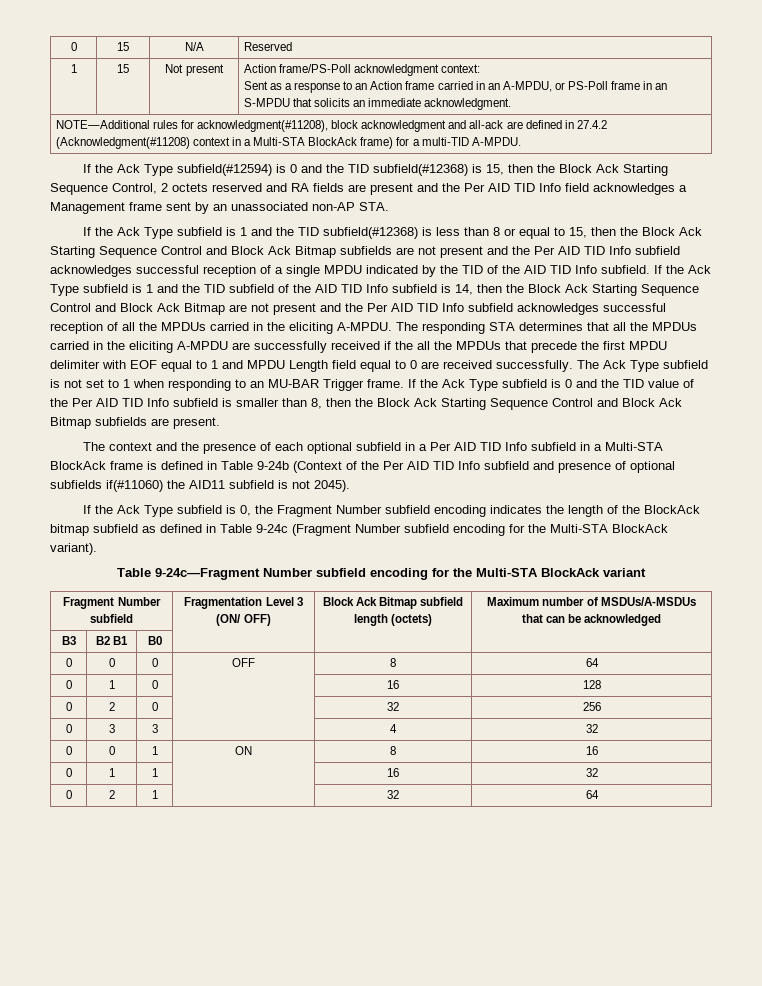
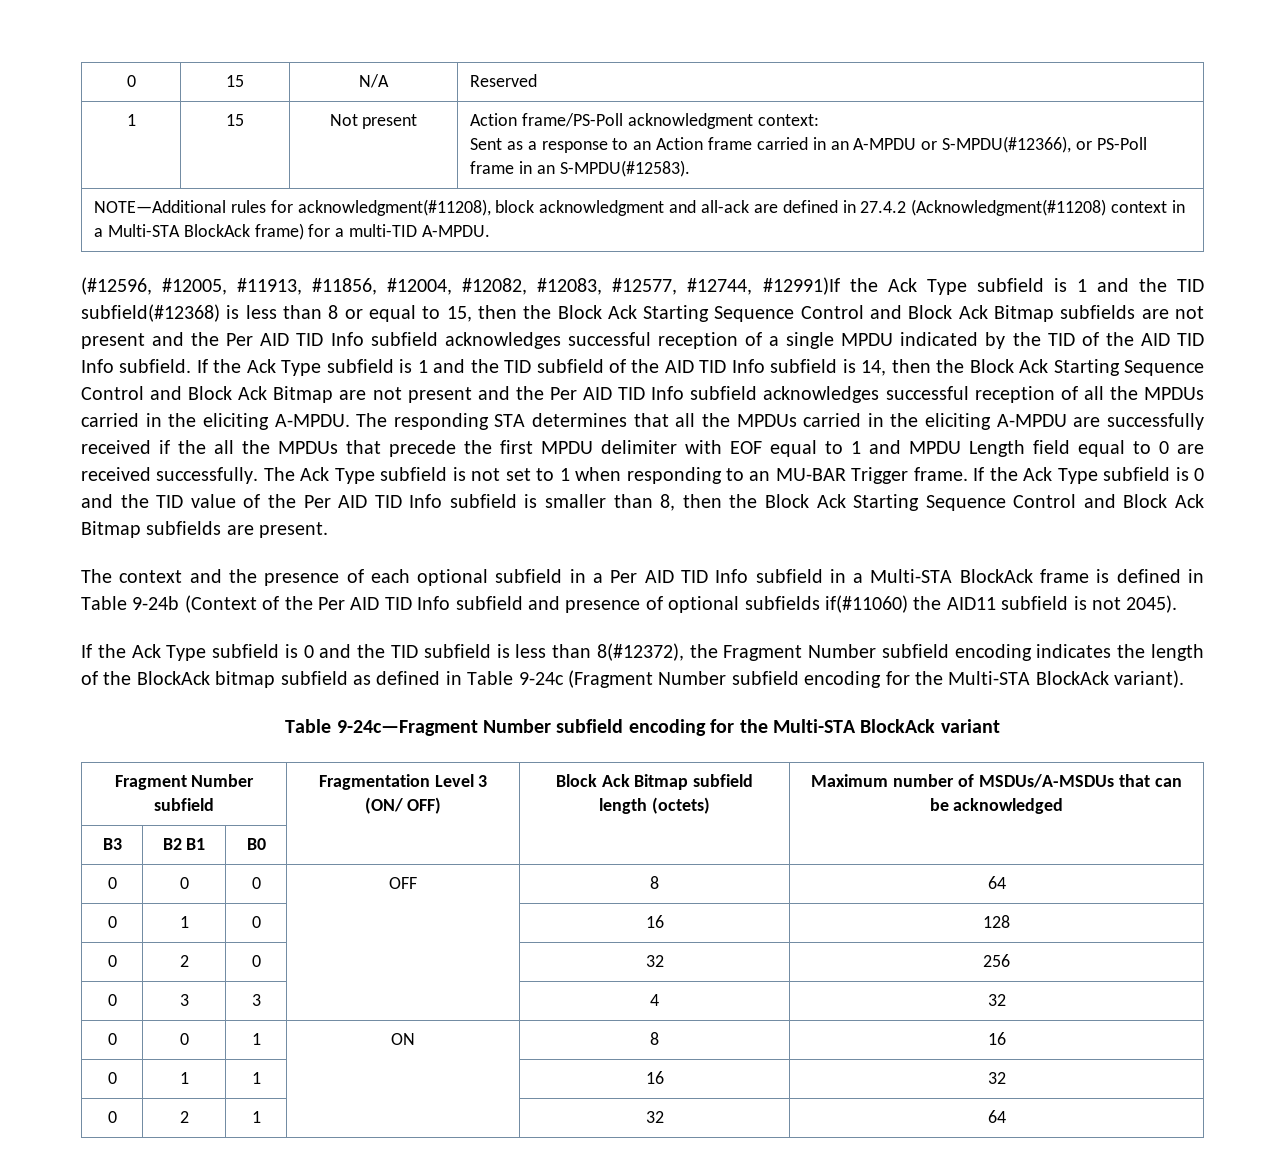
[502,81,552,92] A-MPDU, -> [853,136,1072,153] A-MPDU or S-MPDU(#12366),
[243,98,512,110] S-MPDU that solicits an immediate acknowledgment. -> [559,160,690,177] S-MPDU(#12583).
[82,164,668,176] [50,183,687,195] [50,202,389,214] [82,227,91,236] If the Ack Type subfield(#12594) is 0 and the TID subfield(#12368) is 15, then the Block Ack Starting Sequence Control, 2 octets reserved and RA fields are present and the Per AID TID Info field acknowledges a Management frame sent by an unassociated non-AP STA. // If -> [81,277,840,295] (#12596, #12005, #11913, #11856, #12004, #12082, #12083, #12577, #12744, #12991)If
[239,505,251,516] 0, -> [303,643,684,661] 0 and the TID subfield is less than 8(#12372),

